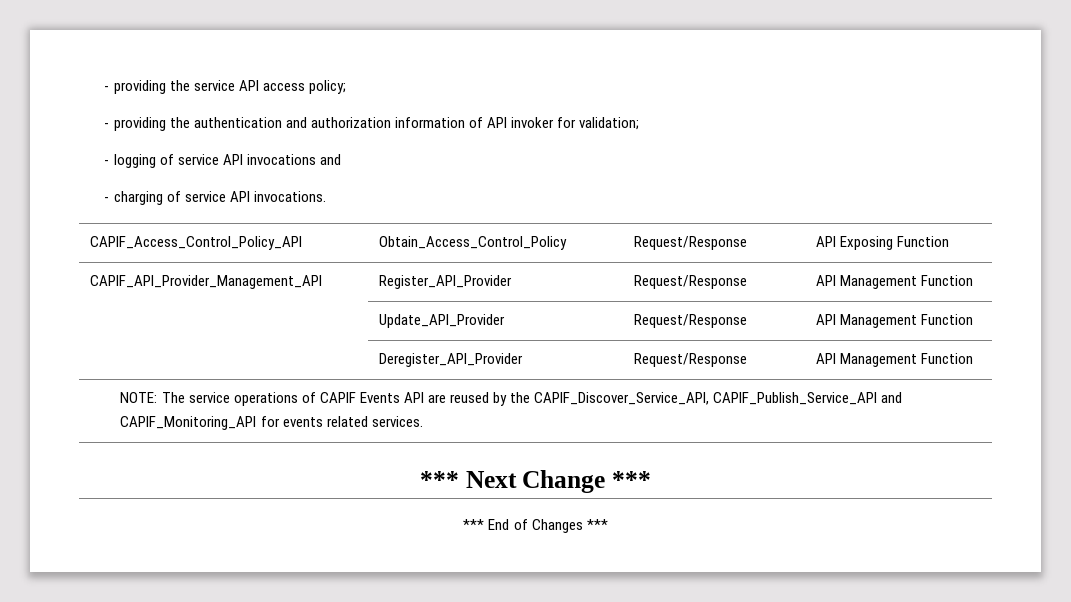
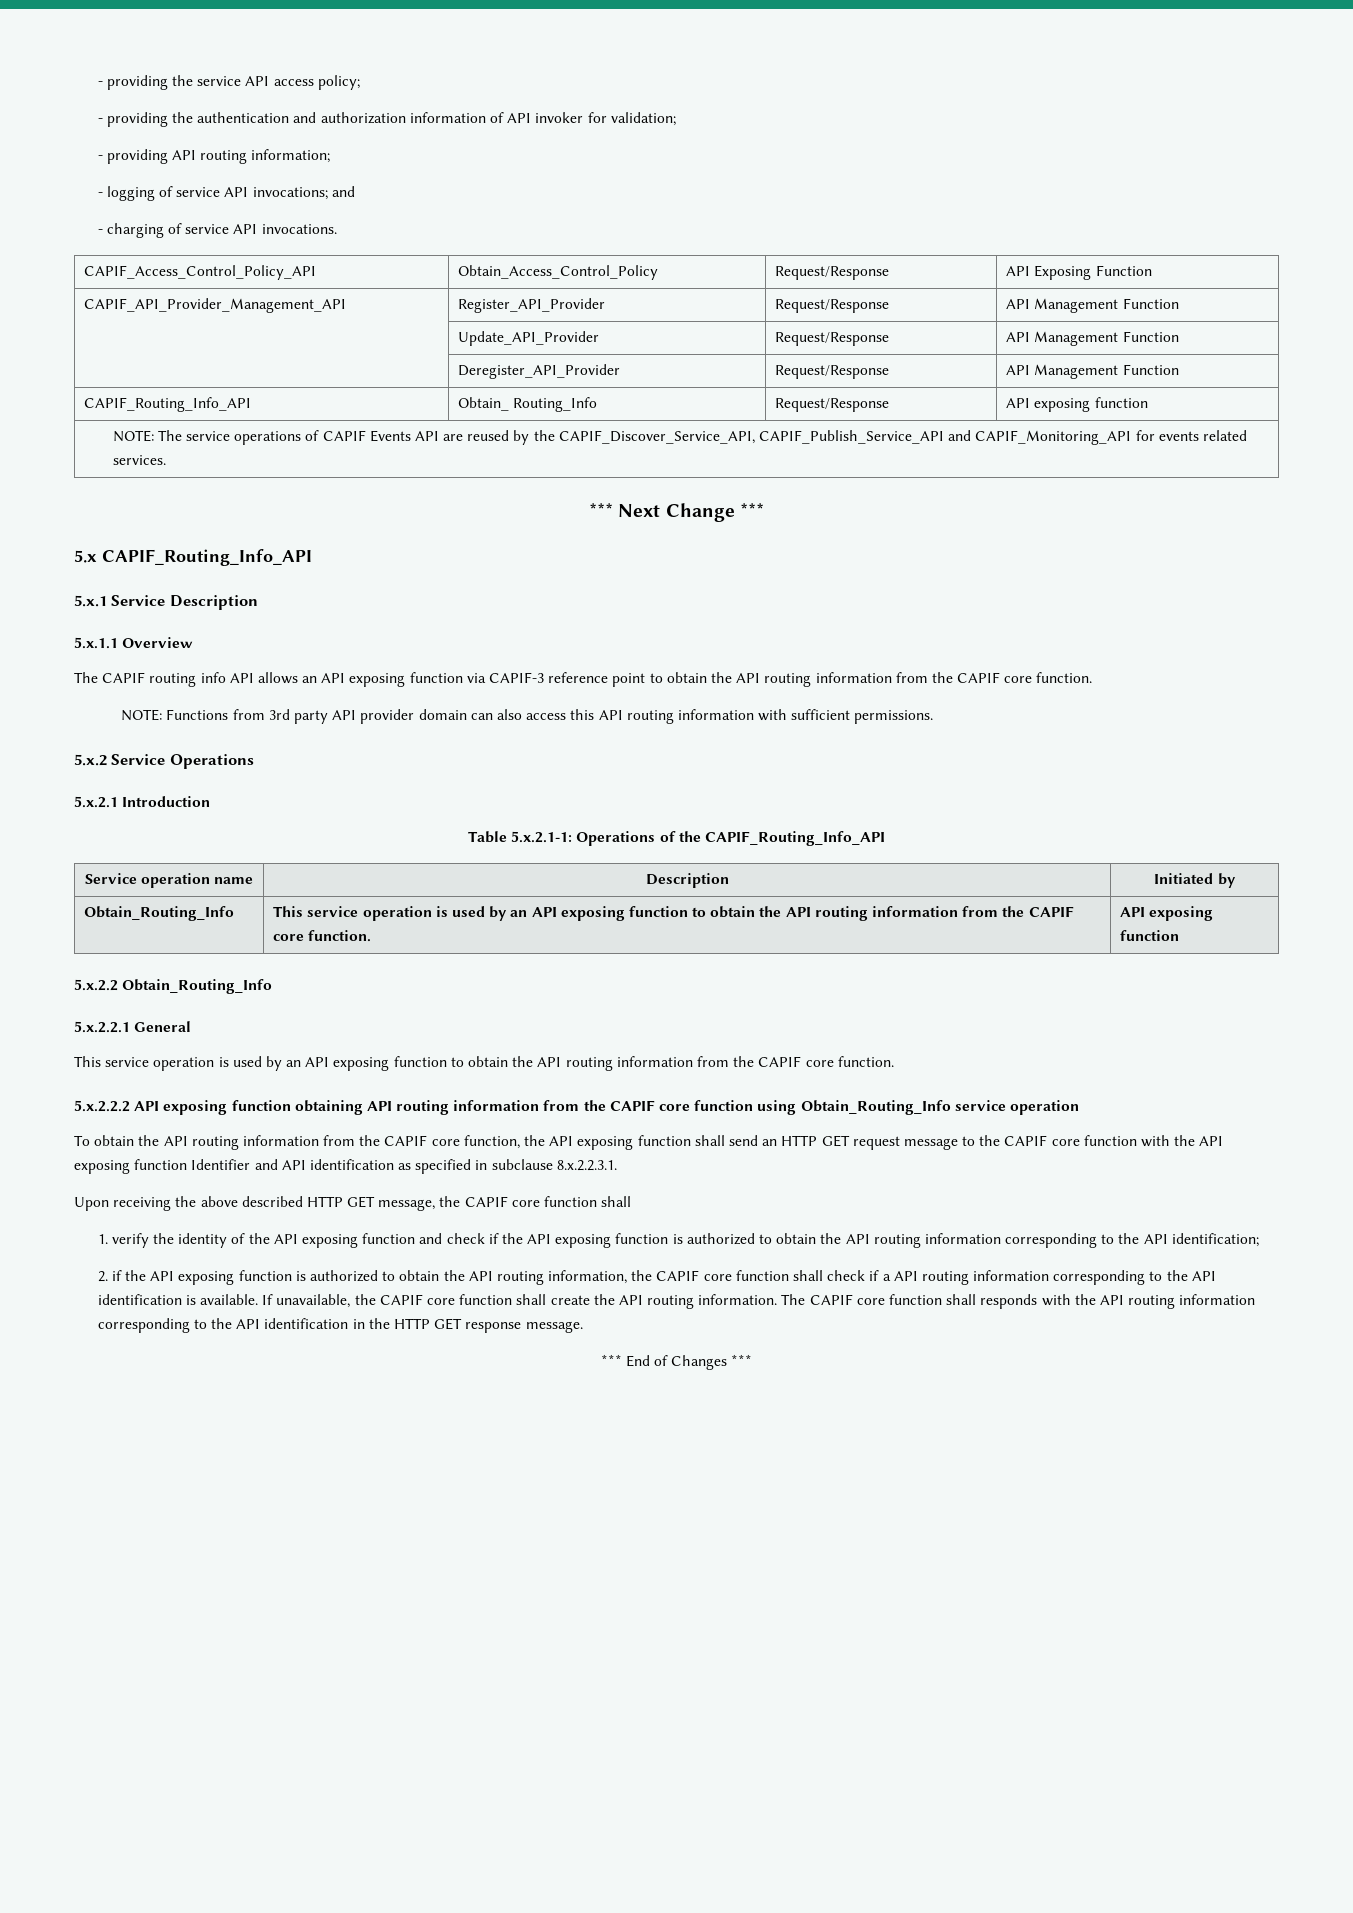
(640, 123) none -> [97,149,331,164] // - providing API routing information;
[246,154,316,165] invocations -> [252,187,328,200] invocations;
(973, 358) none -> [84,397,252,412] [458,397,598,412] [775,398,890,412] [1006,397,1148,412] // CAPIF_Routing_Info_API | Obtain_ Routing_Info | Request/Response | API exposing function
(652, 479) none -> [74,549,312,566] [74,595,258,610] [74,637,194,649] [74,672,1093,687] [121,709,934,724] [74,754,254,769] [74,796,211,808] [468,831,885,846] [84,873,254,888] [645,873,729,888] [1154,873,1236,888] [84,906,235,921] [273,906,1074,921] [273,930,372,942] [1120,906,1214,921] [1120,930,1180,941] [74,979,273,994] [74,1021,192,1033] [74,1056,894,1071] [74,1100,1079,1115] [74,1135,1224,1150] [74,1159,617,1174] [74,1196,632,1211] [97,1233,1259,1248] [97,1270,1216,1285] [97,1294,1256,1309] [97,1318,583,1333] // 5.x CAPIF_Routing_Info_API // 5.x.1 Service Description // 5.x.1.1 Overview // The CAPIF routing info API allows an API exposing function via CAPIF-3 reference point to obtain the API routing information from the CAPIF core function. // NOTE: Functions from 3rd party API provider domain can also access this API routing information with sufficient permissions. // 5.x.2 Service Operations // 5.x.2.1 Introduction // Table 5.x.2.1-1: Operations of the CAPIF_Routing_Info_API // Service operation name | Description | Initiated by // Obtain_Routing_Info | This service operation is used by an API exposing function to obtain the API routing information from the CAPIF core function. | API exposing function // 5.x.2.2 Obtain_Routing_Info // 5.x.2.2.1 General // This service operation is used by an API exposing function to obtain the API routing information from the CAPIF core function. // 5.x.2.2.2 API exposing function obtaining API routing information from the CAPIF core function using Obtain_Routing_Info service operation // To obtain the API routing information from the CAPIF core function, the API exposing function shall send an HTTP GET request message to the CAPIF core function with the API exposing function Identifier and API identification as specified in subclause 8.x.2.2.3.1. // Upon receiving the above described HTTP GET message, the CAPIF core function shall // 1. verify the identity of the API exposing function and check if the API exposing function is authorized to obtain the API routing information corresponding to the API identification; // 2. if the API exposing function is authorized to obtain the API routing information, the CAPIF core function shall check if a API routing information corresponding to the API identification is available. If unavailable, the CAPIF core function shall create the API routing information. The CAPIF core function shall responds with the API routing information corresponding to the API identification in the HTTP GET response message.

